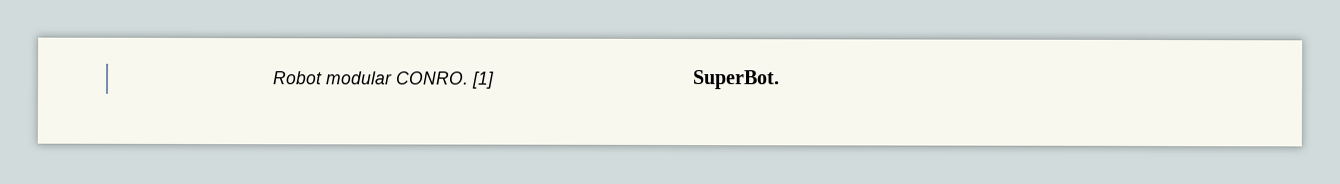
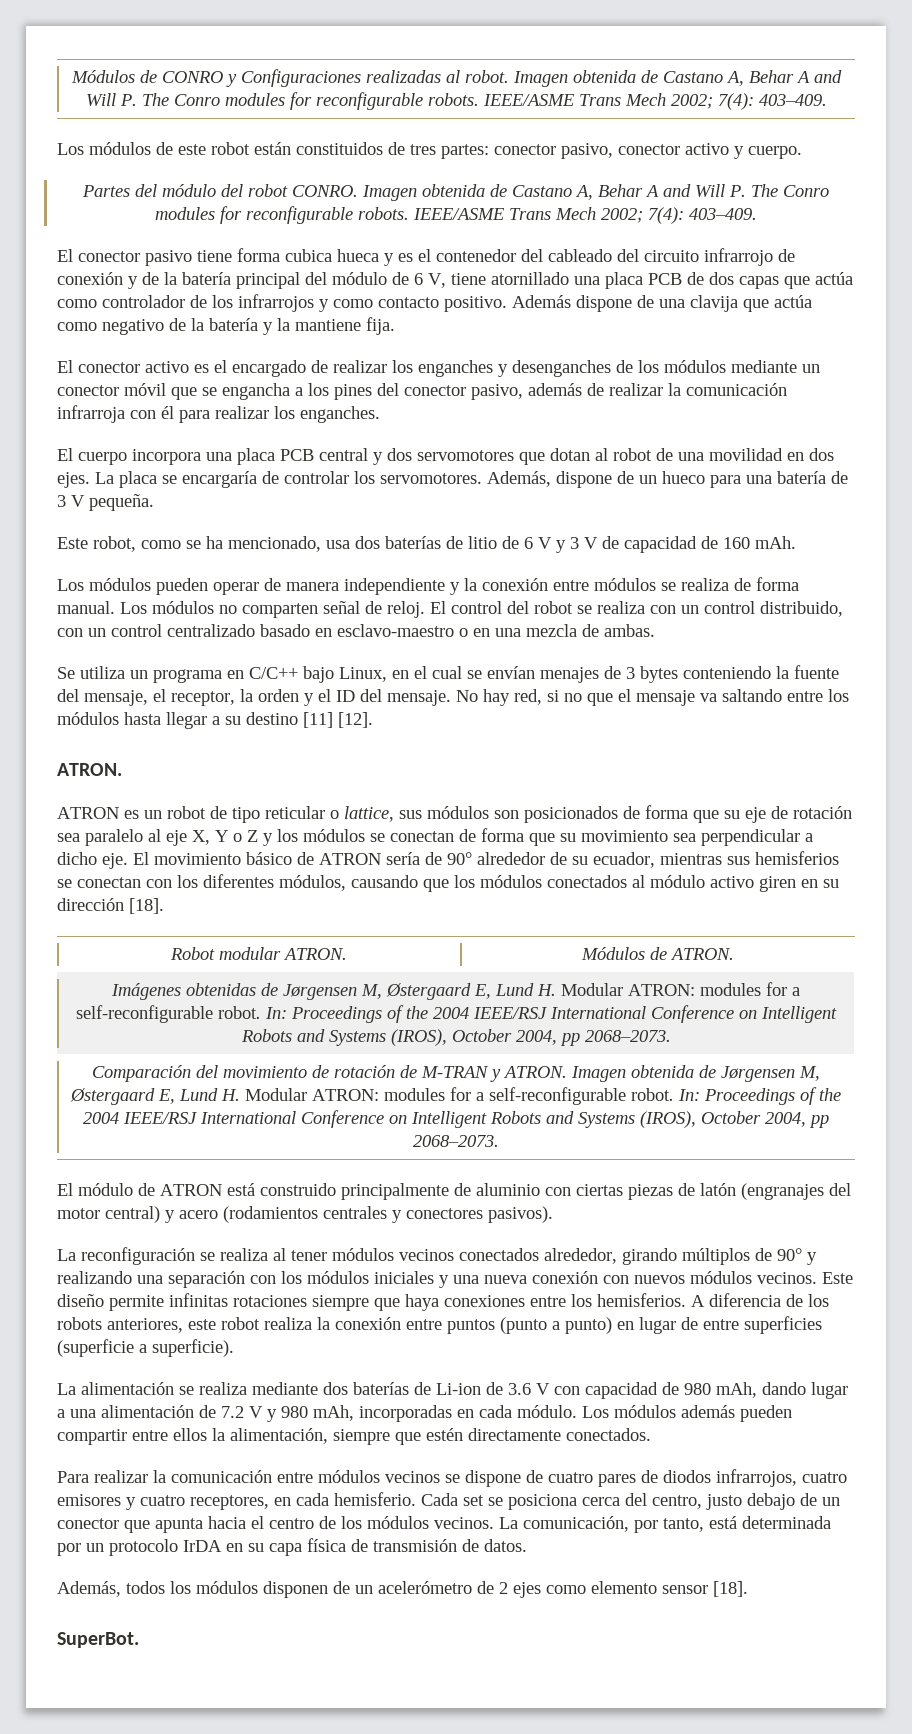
[272,71,495,89] Robot modular CONRO. [1] -> [70,69,842,87] [85,92,827,110] [57,142,802,159] [82,184,829,201] [155,206,757,224] [57,248,795,266] [57,272,853,289] [57,294,812,312] [57,317,395,335] [57,360,820,377] [57,383,787,400] [57,405,380,423] [57,448,834,465] [57,471,848,488] [57,494,154,511] [57,536,796,553] [57,577,799,595] [57,601,843,618] [57,624,655,637] [57,665,839,683] [57,689,849,706] [57,712,373,729] [57,763,122,776] [57,805,852,823] [57,828,813,846] [57,851,839,869] [57,874,839,892] [57,898,164,914] [170,947,347,960] [580,947,734,960] [110,982,800,1000] [75,1005,837,1023] [240,1029,671,1046] [91,1065,820,1082] [69,1087,841,1105] [82,1110,829,1128] [413,1135,499,1147] [57,1183,851,1200] [57,1206,553,1223] [57,1247,817,1265] [57,1271,853,1288] [57,1293,829,1311] [57,1316,822,1334] [57,1339,234,1357] [57,1382,848,1399] [57,1405,792,1422] [57,1428,651,1445] [57,1469,847,1487] [57,1492,840,1510] [57,1516,831,1533] [57,1538,527,1556] [57,1581,748,1598] Módulos de CONRO y Configuraciones realizadas al robot. Imagen obtenida de Castano A, Behar A and Will P. The Conro modules for reconfigurable robots. IEEE/ASME Trans Mech 2002; 7(4): 403–409. // Los módulos de este robot están constituidos de tres partes: conector pasivo, conector activo y cuerpo. // Partes del módulo del robot CONRO. Imagen obtenida de Castano A, Behar A and Will P. The Conro modules for reconfigurable robots. IEEE/ASME Trans Mech 2002; 7(4): 403–409. // El conector pasivo tiene forma cubica hueca y es el contenedor del cableado del circuito infrarrojo de conexión y de la batería principal del módulo de 6 V, tiene atornillado una placa PCB de dos capas que actúa como controlador de los infrarrojos y como contacto positivo. Además dispone de una clavija que actúa como negativo de la batería y la mantiene fija. // El conector activo es el encargado de realizar los enganches y desenganches de los módulos mediante un conector móvil que se engancha a los pines del conector pasivo, además de realizar la comunicación infrarroja con él para realizar los enganches. // El cuerpo incorpora una placa PCB central y dos servomotores que dotan al robot de una movilidad en dos ejes. La placa se encargaría de controlar los servomotores. Además, dispone de un hueco para una batería de 3 V pequeña. // Este robot, como se ha mencionado, usa dos baterías de litio de 6 V y 3 V de capacidad de 160 mAh. // Los módulos pueden operar de manera independiente y la conexión entre módulos se realiza de forma manual. Los módulos no comparten señal de reloj. El control del robot se realiza con un control distribuido, con un control centralizado basado en esclavo-maestro o en una mezcla de ambas. // Se utiliza un programa en C/C++ bajo Linux, en el cual se envían menajes de 3 bytes conteniendo la fuente del mensaje, el receptor, la orden y el ID del mensaje. No hay red, si no que el mensaje va saltando entre los módulos hasta llegar a su destino [11] [12]. // ATRON. // ATRON es un robot de tipo reticular o lattice, sus módulos son posicionados de forma que su eje de rotación sea paralelo al eje X, Y o Z y los módulos se conectan de forma que su movimiento sea perpendicular a dicho eje. El movimiento básico de ATRON sería de 90° alrededor de su ecuador, mientras sus hemisferios se conectan con los diferentes módulos, causando que los módulos conectados al módulo activo giren en su dirección [18]. // Robot modular ATRON. | Módulos de ATRON. // Imágenes obtenidas de Jørgensen M, Østergaard E, Lund H. Modular ATRON: modules for a self-reconfigurable robot. In: Proceedings of the 2004 IEEE/RSJ International Conference on Intelligent Robots and Systems (IROS), October 2004, pp 2068–2073. // Comparación del movimiento de rotación de M-TRAN y ATRON. Imagen obtenida de Jørgensen M, Østergaard E, Lund H. Modular ATRON: modules for a self-reconfigurable robot. In: Proceedings of the 2004 IEEE/RSJ International Conference on Intelligent Robots and Systems (IROS), October 2004, pp 2068–2073. // El módulo de ATRON está construido principalmente de aluminio con ciertas piezas de latón (engranajes del motor central) y acero (rodamientos centrales y conectores pasivos). // La reconfiguración se realiza al tener módulos vecinos conectados alrededor, girando múltiplos de 90° y realizando una separación con los módulos iniciales y una nueva conexión con nuevos módulos vecinos. Este diseño permite infinitas rotaciones siempre que haya conexiones entre los hemisferios. A diferencia de los robots anteriores, este robot realiza la conexión entre puntos (punto a punto) en lugar de entre superficies (superficie a superficie). // La alimentación se realiza mediante dos baterías de Li-ion de 3.6 V con capacidad de 980 mAh, dando lugar a una alimentación de 7.2 V y 980 mAh, incorporadas en cada módulo. Los módulos además pueden compartir entre ellos la alimentación, siempre que estén directamente conectados. // Para realizar la comunicación entre módulos vecinos se dispone de cuatro pares de diodos infrarrojos, cuatro emisores y cuatro receptores, en cada hemisferio. Cada set se posiciona cerca del centro, justo debajo de un conector que apunta hacia el centro de los módulos vecinos. La comunicación, por tanto, está determinada por un protocolo IrDA en su capa física de transmisión de datos. // Además, todos los módulos disponen de un acelerómetro de 2 ejes como elemento sensor [18].

